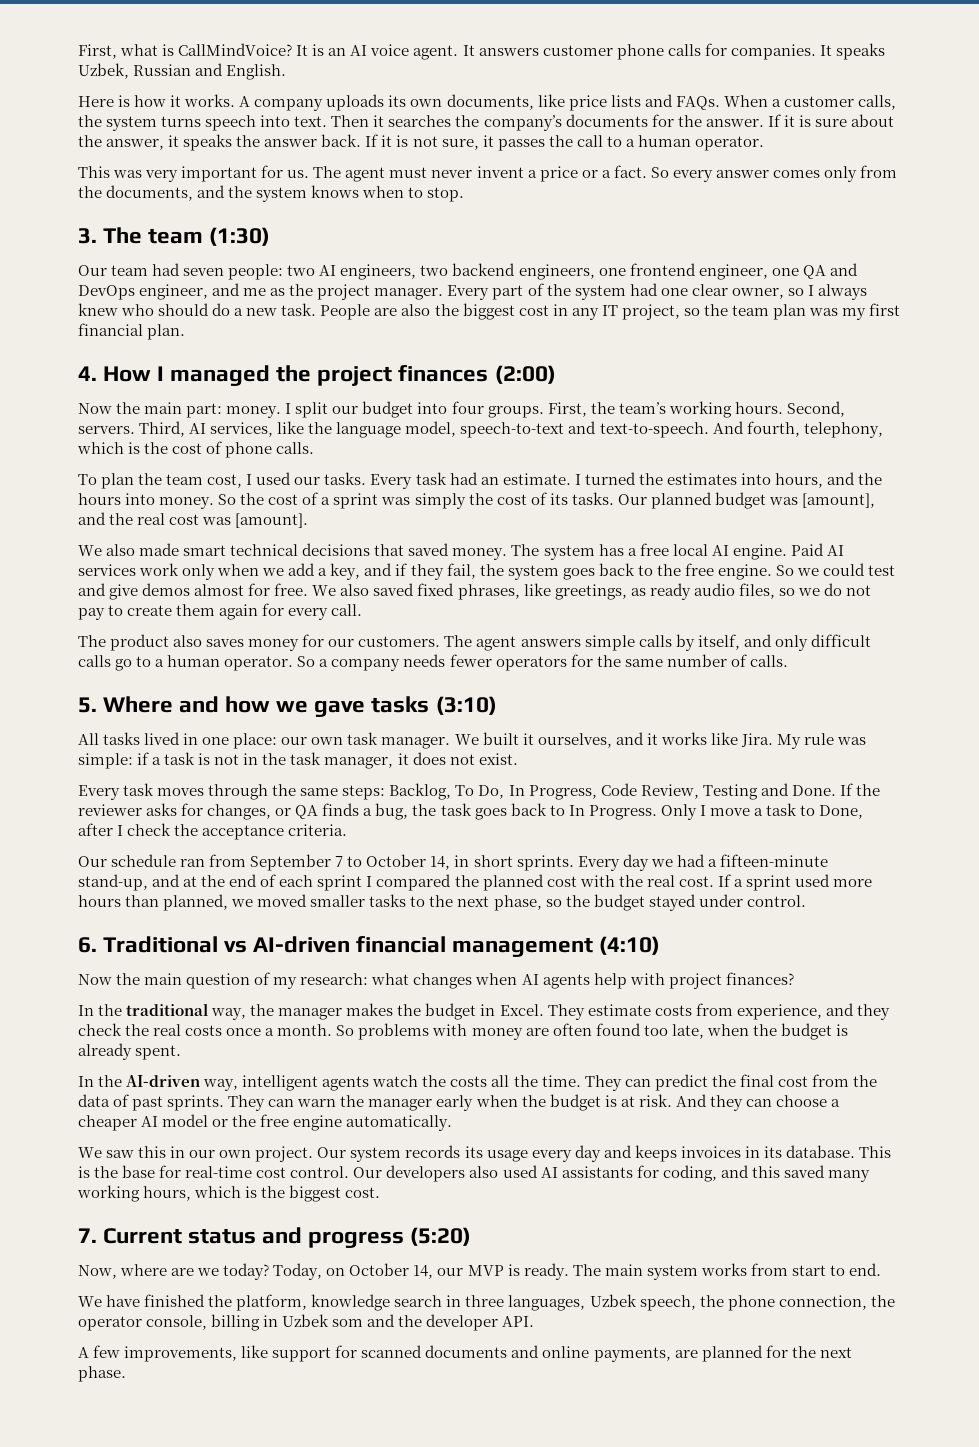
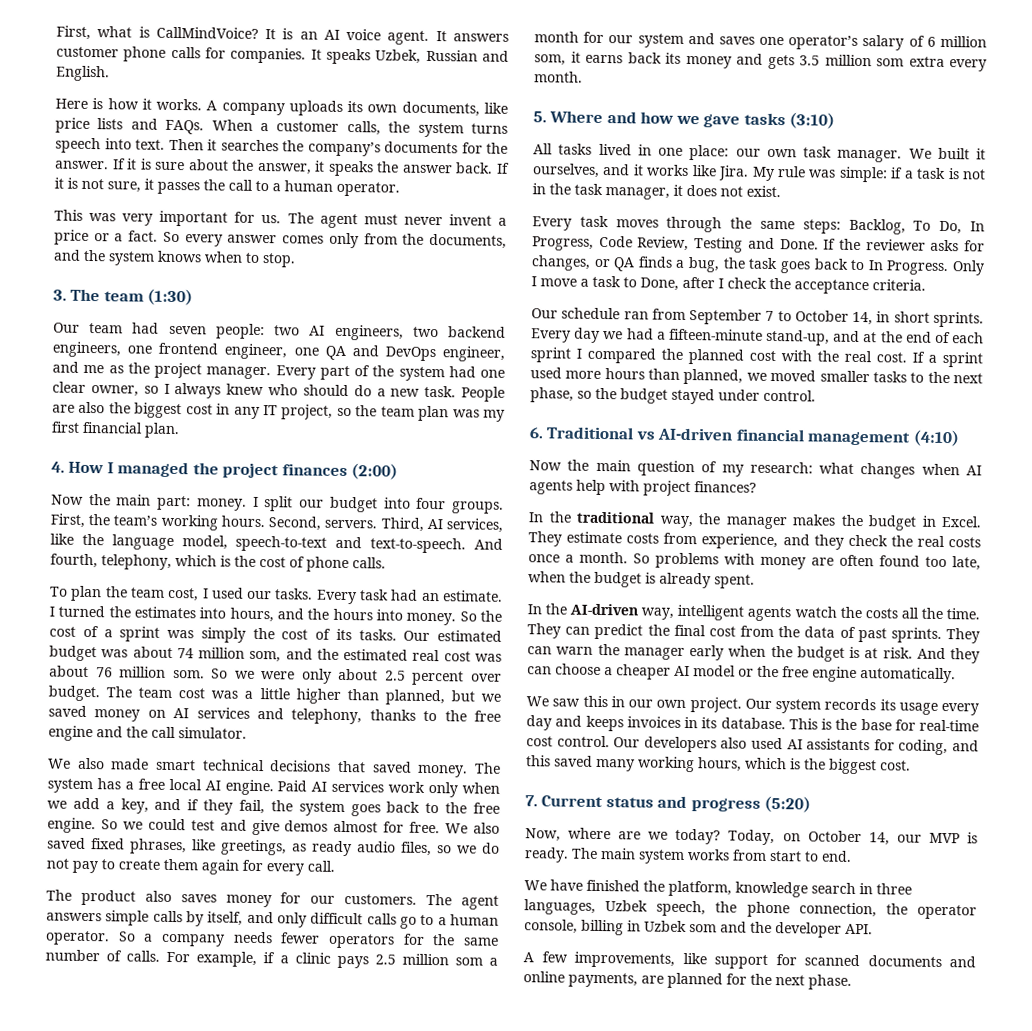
[650,492,712,509] planned -> [437,630,502,642] estimated
[802,493,875,508] [78,512,134,525] [amount], and the -> [132,646,409,663] about 74 million som, and the estimated
[235,513,309,528] [amount]. -> [49,665,502,686] [48,685,501,706] [48,705,501,725] [48,725,247,742] about 76 million som. So we were only about 2.5 percent over budget. The team cost was a little higher than planned, but we saved money on AI services and telephony, thanks to the free engine and the call simulator.
(788, 661) none -> [166,951,498,969] [534,31,987,51] [534,51,987,72] [534,71,583,83] For example, if a clinic pays 2.5 million som a month for our system and saves one operator’s salary of 6 million som, it earns back its money and gets 3.5 million som extra every month.

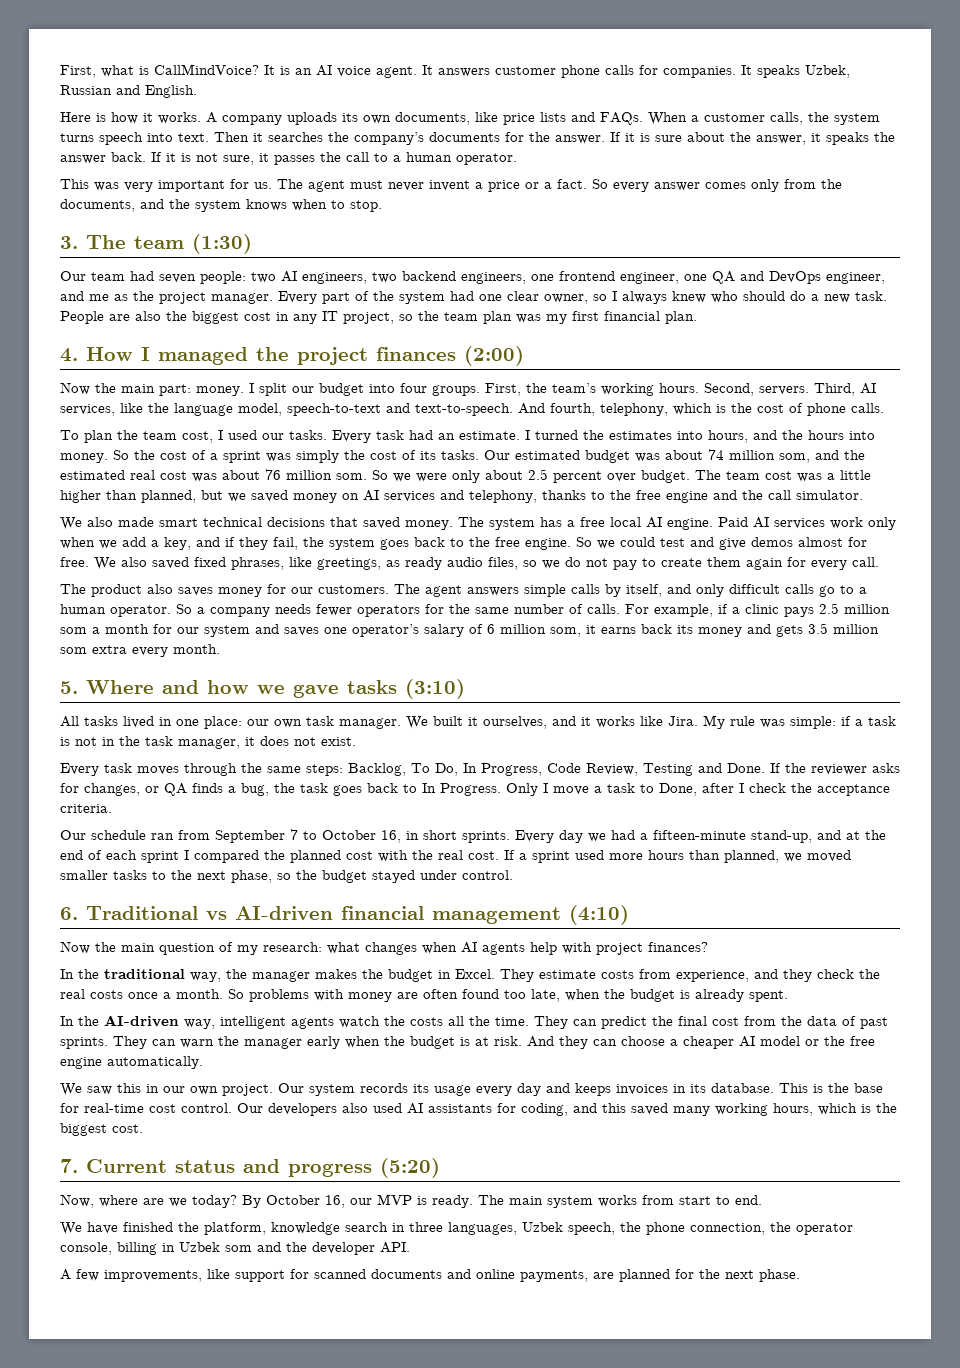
[852,311,874,326] 14, -> [381,830,401,843] 16,
[728,829,890,846] Today, on October 14, -> [242,1195,345,1208] By October 16,

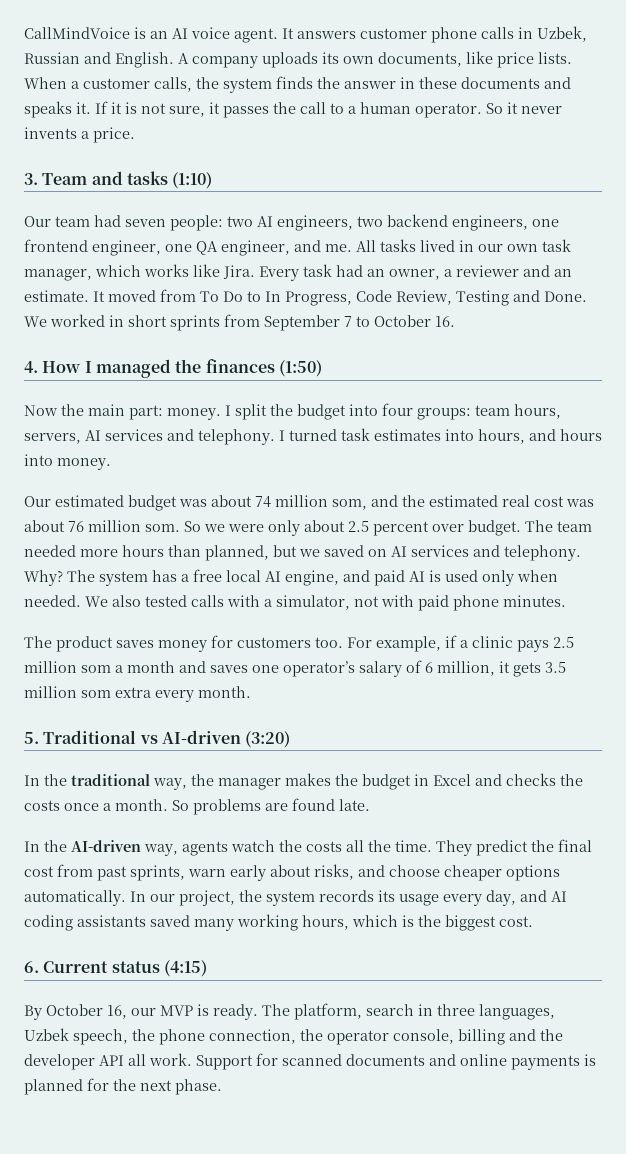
[60,64,275,78] First, what is CallMindVoice? It -> [24,27,130,39] CallMindVoice
[639,65,800,78] for companies. It speaks -> [518,27,533,39] in
[60,112,201,124] // Here is how it works. -> (174, 60) none
[540,112,643,125] lists and FAQs. -> [538,52,572,64] lists.
[60,132,895,145] [60,152,146,164] turns speech into text. Then it searches the company’s documents for the answer. If it is sure about the answer, it speaks the answer back. -> [276,76,571,89] [24,101,91,118] finds the answer in these documents and speaks it.
[60,179,842,192] [60,199,382,212] [60,234,252,254] // This was very important for us. The agent must never invent a price or a fact. So every answer comes only from the documents, and the system knows when to stop. // 3. The team (1:30) -> [486,102,562,114] [24,127,135,143] [24,171,213,189] So it never invents a price. // 3. Team and tasks (1:10)
[740,271,885,284] [60,291,887,304] [60,311,697,324] and DevOps engineer, and me as the project manager. Every part of the system had one clear owner, so I always knew who should do a new task. People are also the biggest cost in any IT project, so the team plan was my first financial plan. -> [221,239,571,256] [24,264,572,281] [24,289,587,306] [24,314,455,331] engineer, and me. All tasks lived in our own task manager, which works like Jira. Every task had an owner, a reviewer and an estimate. It moved from To Do to In Progress, Code Review, Testing and Done. We worked in short sprints from September 7 to October 16.
[297,346,524,366] project finances (2:00) -> [205,359,322,377] finances (1:50)
[292,386,314,393] our -> [270,404,293,416] the
[432,383,876,396] [60,403,884,416] [60,430,520,443] groups. First, the team’s working hours. Second, servers. Third, AI services, like the language model, speech-to-text and text-to-speech. And fourth, telephony, which is the cost of phone calls. // To plan the team cost, I used our tasks. Every task had an estimate. -> [417,404,561,420] [24,429,275,445] groups: team hours, servers, AI services and telephony.
[583,430,604,440] the -> [341,428,370,441] task
[782,430,803,440] the -> (556, 435) none
[113,450,479,463] So the cost of a sprint was simply the cost of its tasks. -> (111, 464) //
[765,470,871,482] [60,490,101,503] cost was a little higher -> [24,545,164,557] needed more hours
[293,493,337,503] money -> (364, 551) none
[469,490,863,503] [60,517,453,530] telephony, thanks to the free engine and the call simulator. // We also made smart technical decisions that saved money. -> [504,545,581,561] [24,570,63,586] telephony. Why?
[667,517,896,530] [60,537,867,550] [60,557,879,570] engine. Paid AI services work only when we add a key, and if they fail, the system goes back to the free engine. So we could test and give demos almost for free. We also saved fixed phrases, like greetings, as ready audio files, so we do not pay to create them again for every call. -> [285,570,558,586] [24,595,566,611] engine, and paid AI is used only when needed. We also tested calls with a simulator, not with paid phone minutes.
[147,584,173,594] also -> (113, 644) none
[291,584,867,597] [60,604,620,617] our customers. The agent answers simple calls by itself, and only difficult calls go to a human operator. So a company needs fewer operators for the same number of calls. -> [237,637,343,648] customers too.
[153,624,250,637] for our system -> (175, 667) none
[500,624,771,637] million som, it earns back its money and -> [437,661,510,676] million, it
[86,679,465,699] [60,715,896,729] [60,736,356,749] [60,763,900,776] [60,783,890,796] [60,804,112,813] [60,829,886,843] [60,850,851,863] [60,870,513,883] [60,905,629,925] [60,941,708,955] Where and how we gave tasks (3:10) // All tasks lived in one place: our own task manager. We built it ourselves, and it works like Jira. My rule was simple: if a task is not in the task manager, it does not exist. // Every task moves through the same steps: Backlog, To Do, In Progress, Code Review, Testing and Done. If the reviewer asks for changes, or QA finds a bug, the task goes back to In Progress. Only I move a task to Done, after I check the acceptance criteria. // Our schedule ran from September 7 to October 16, in short sprints. Every day we had a fifteen-minute stand-up, and at the end of each sprint I compared the planned cost with the real cost. If a sprint used more hours than planned, we moved smaller tasks to the next phase, so the budget stayed under control. // 6. Traditional vs AI-driven financial management (4:10) // Now the main question of my research: what changes when AI agents help with project finances? -> [43,730,291,748] Traditional vs AI-driven (3:20)
[455,969,880,982] [60,989,85,999] Excel. They estimate costs from experience, and they check the real -> [433,773,583,786] Excel and checks the
[314,989,788,1002] with money are often found too late, when the budget is already spent. -> [265,798,370,811] are found late.
[220,1016,286,1029] intelligent -> (178, 850) none
[573,1019,597,1026] can -> (472, 848) none
[781,1016,888,1029] [60,1036,875,1049] [60,1056,203,1069] [60,1083,304,1096] the data of past sprints. They can warn the manager early when the budget is at risk. And they can choose a cheaper AI model or the free engine automatically. // We saw this in our own project. Our -> [97,864,560,881] [24,890,262,906] past sprints, warn early about risks, and choose cheaper options automatically. In our project, the
[517,1083,883,1096] [60,1103,626,1116] day and keeps invoices in its database. This is the base for real-time cost control. Our developers also used AI assistants for coding, and this -> [486,890,567,906] [24,915,146,931] day, and AI coding assistants
[60,1159,78,1173] 7. -> [24,961,39,973] 6.
[243,1158,440,1178] [60,1194,237,1208] and progress (5:20) // Now, where are we today? -> [163,960,207,977] (4:15) //
[509,1195,762,1208] [60,1222,340,1235] main system works from start to end. // We have finished the platform, knowledge -> [294,1003,362,1020] platform,
[162,1242,410,1255] [60,1269,285,1282] in Uzbek som and the developer API. // A few improvements, like support -> [509,1029,563,1041] [24,1053,253,1070] and the developer API all work. Support
[520,1270,614,1282] payments, are -> [511,1054,596,1070] payments is

